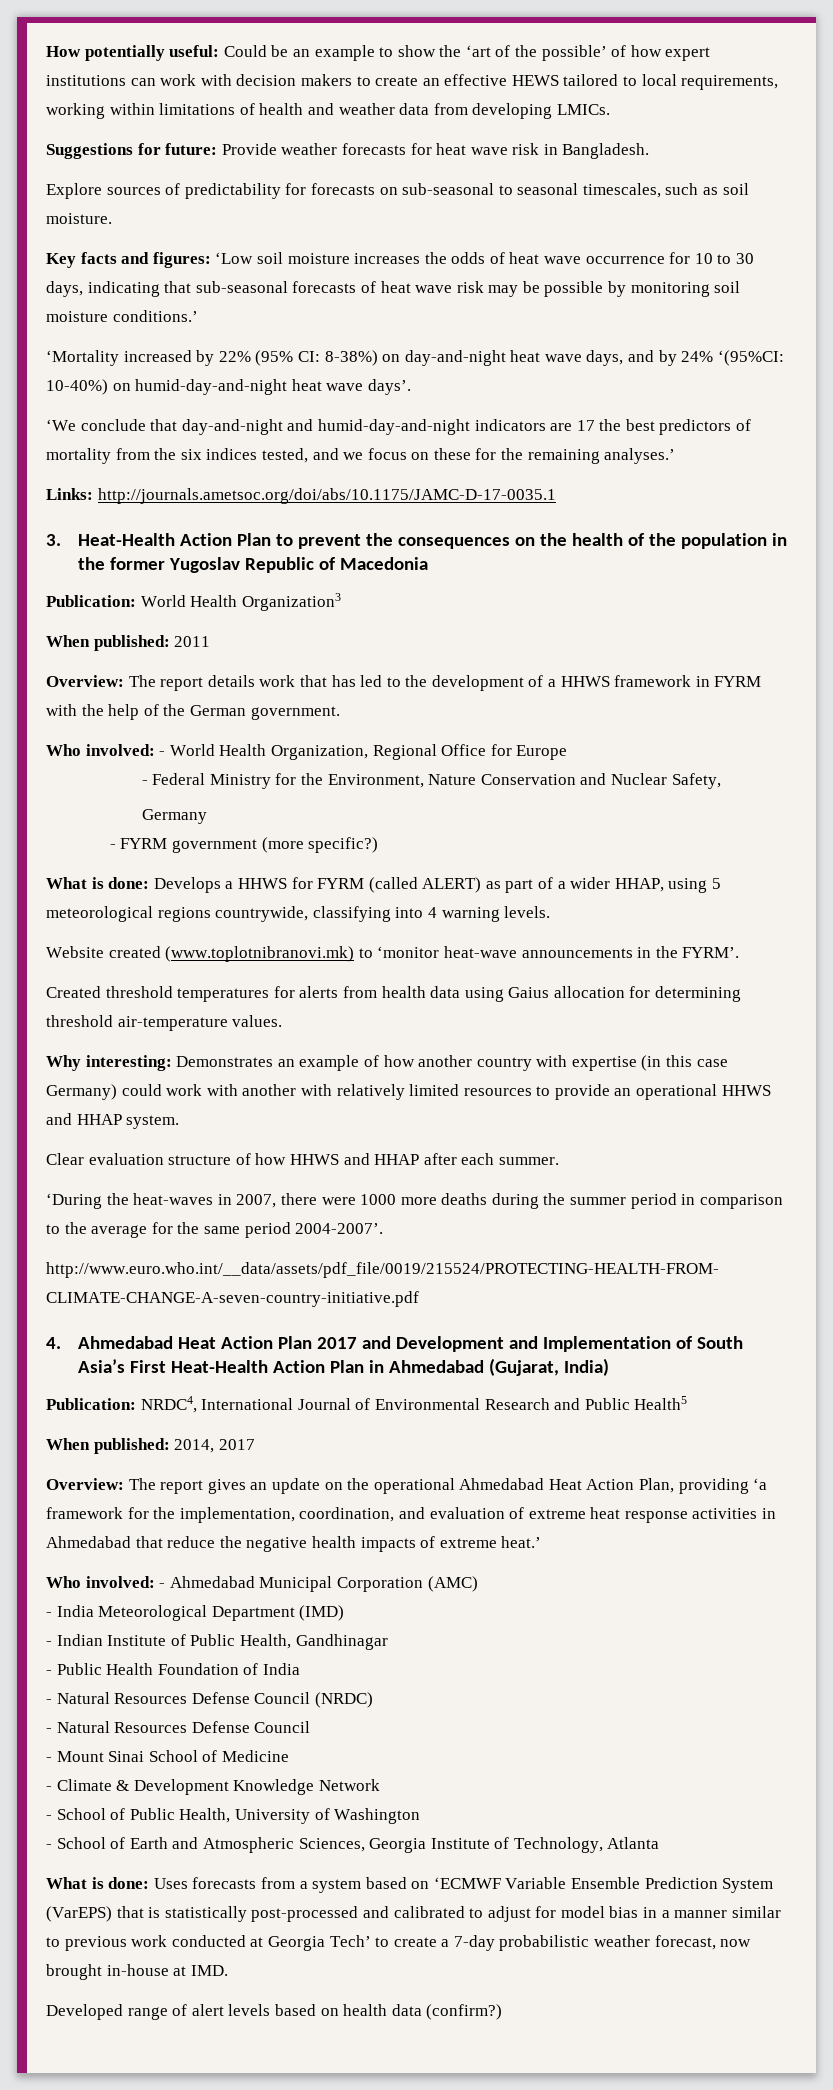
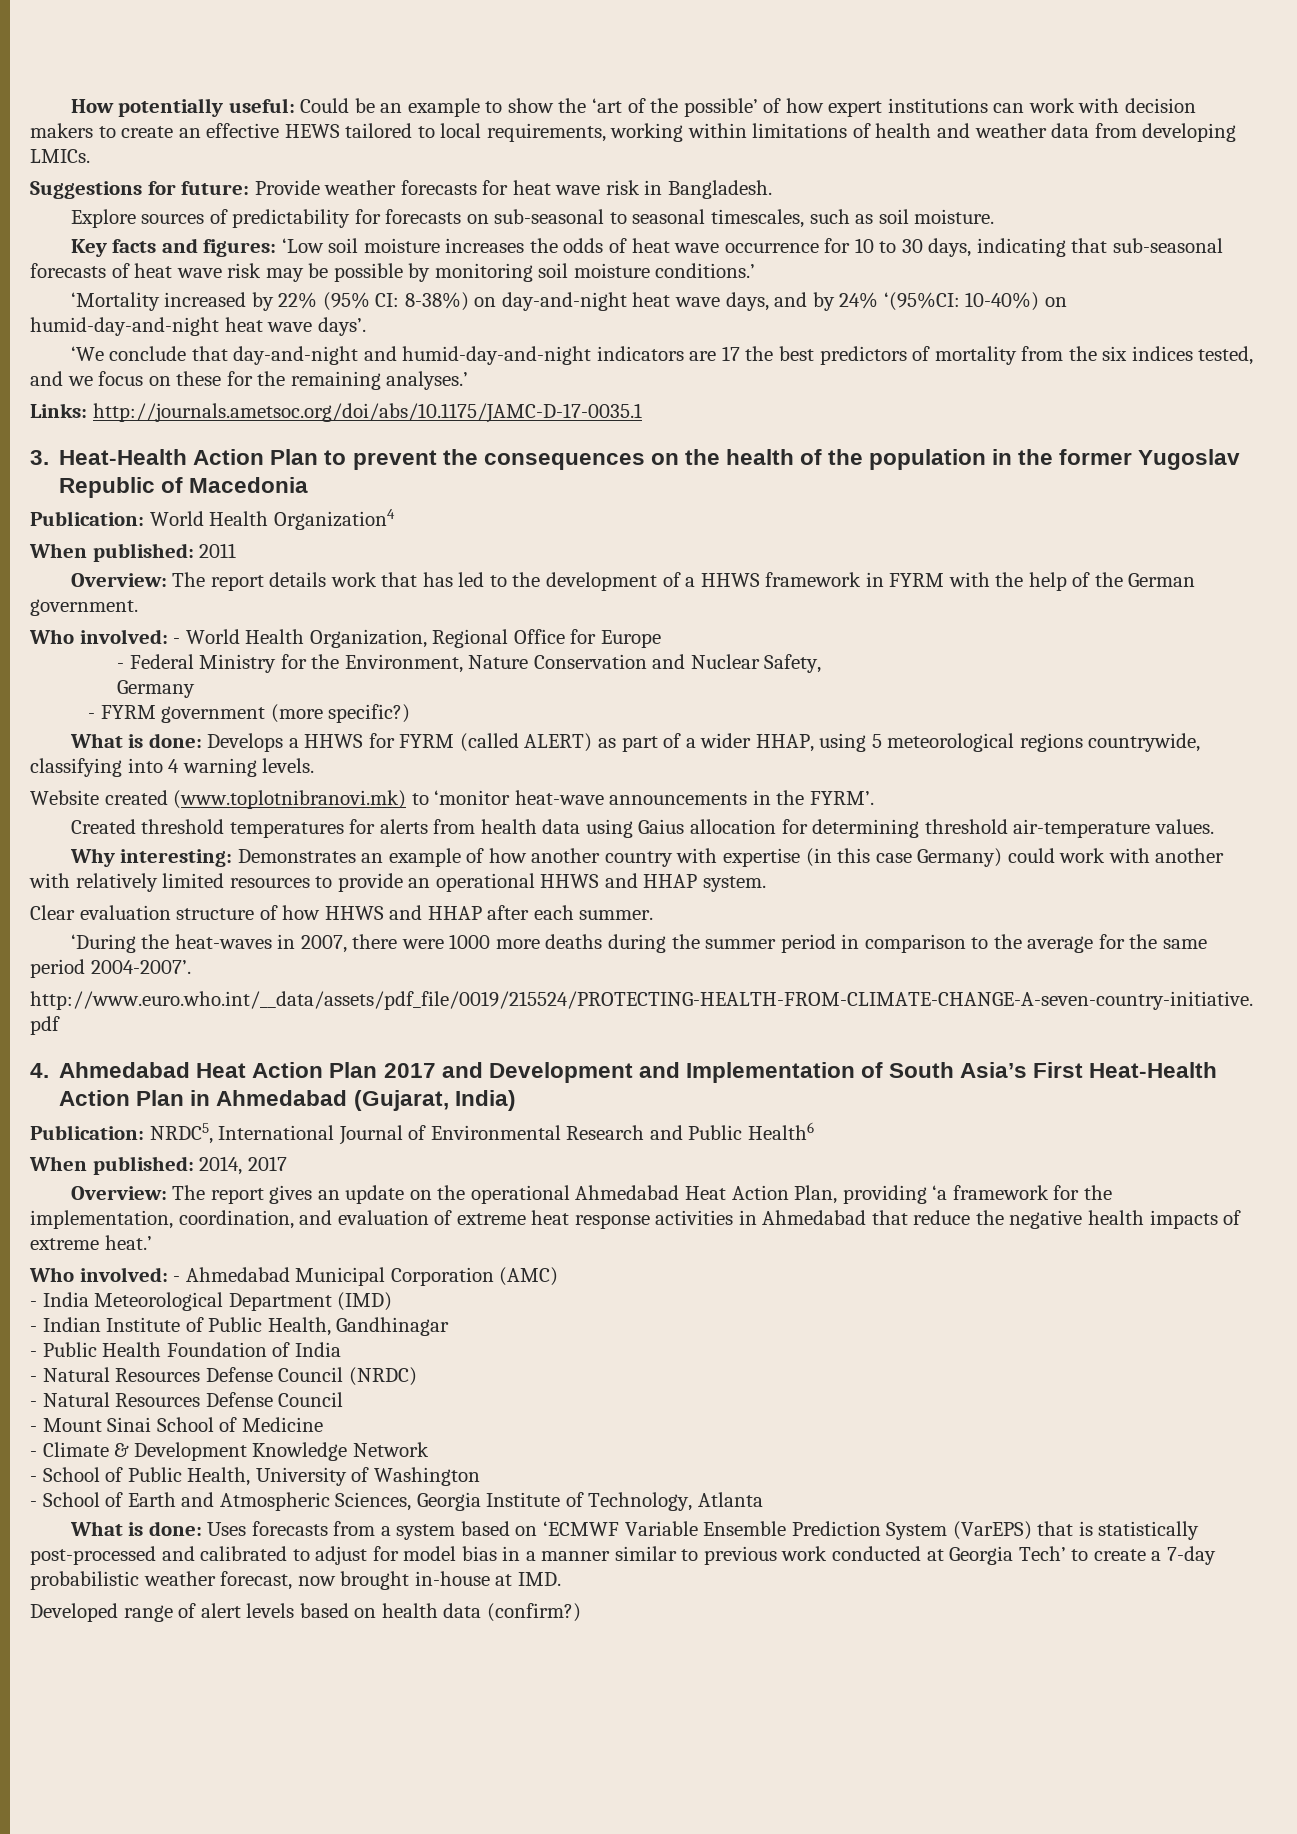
[241,593,341,611] Organization3 -> [273,509,395,530] Organization4
[140,1396,197,1413] NRDC4, -> [149,1123,213,1144] NRDC5,
[634,1396,688,1410] Health5 -> [747,1122,814,1140] Health6

